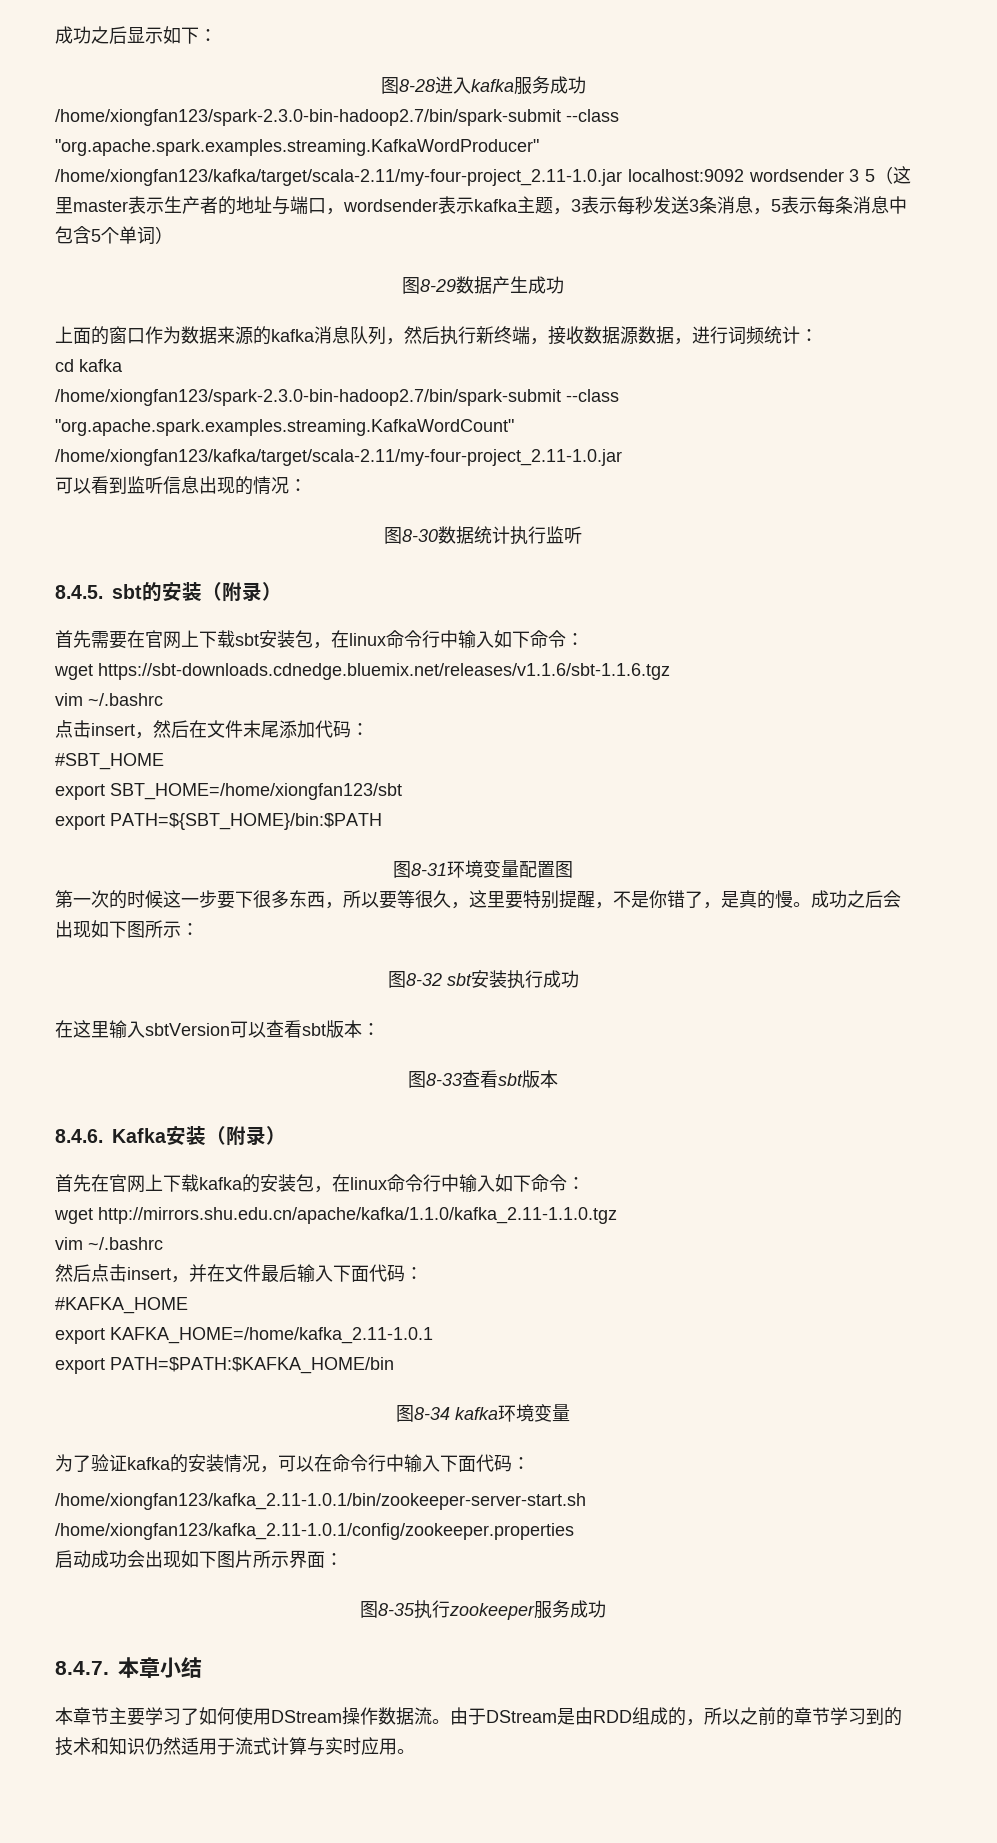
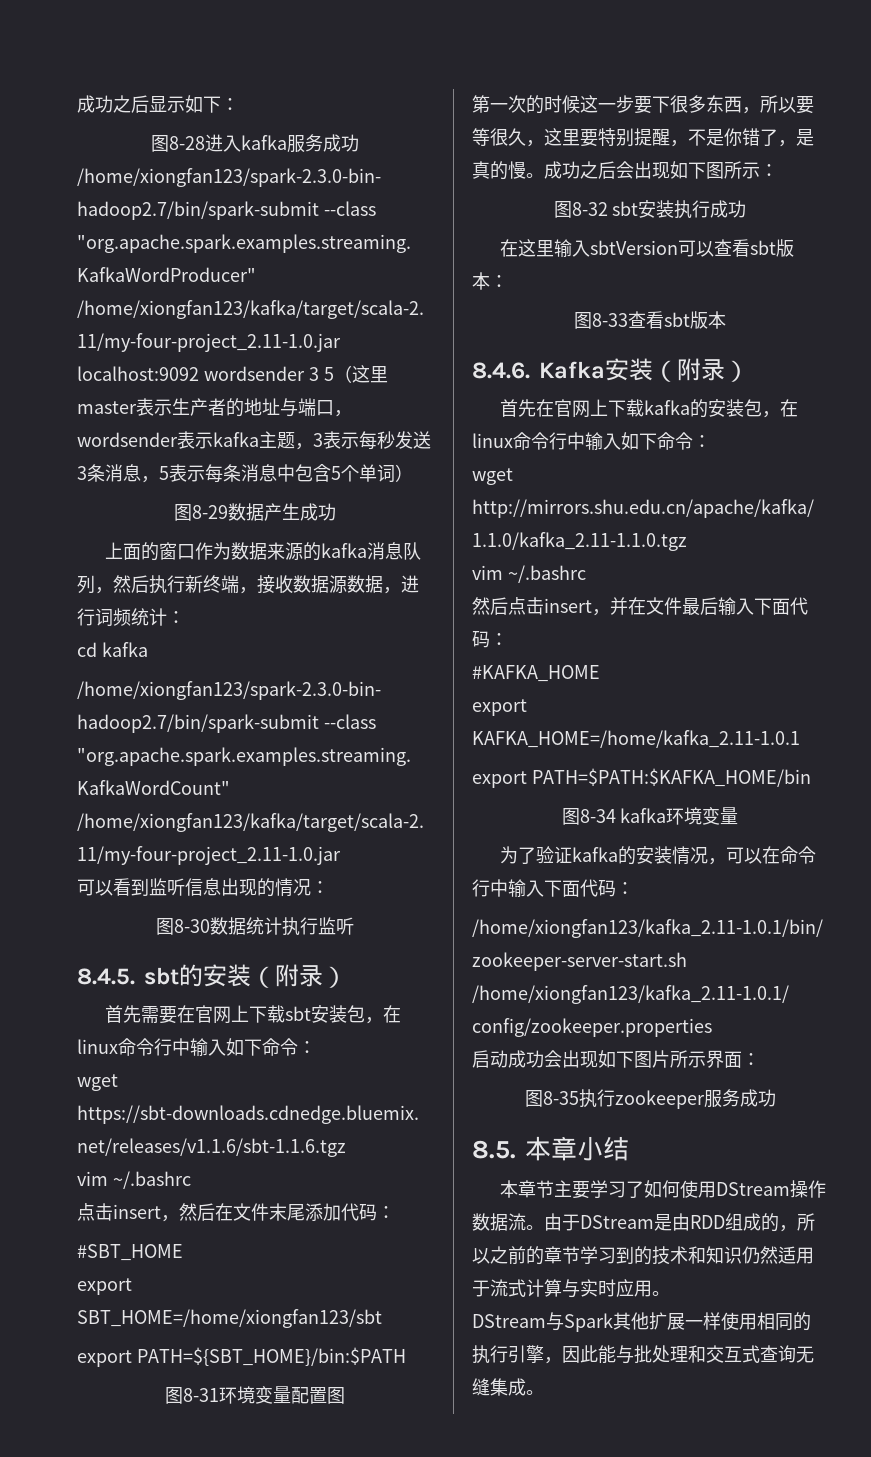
[55,1661,109,1675] 8.4.7. -> [472,1140,516,1159] 8.5.
(415, 1751) none -> [472,1312,811,1332] [472,1345,814,1364] [472,1378,544,1396] // DStream与Spark其他扩展一样使用相同的执行引擎，因此能与批处理和交互式查询无缝集成。

